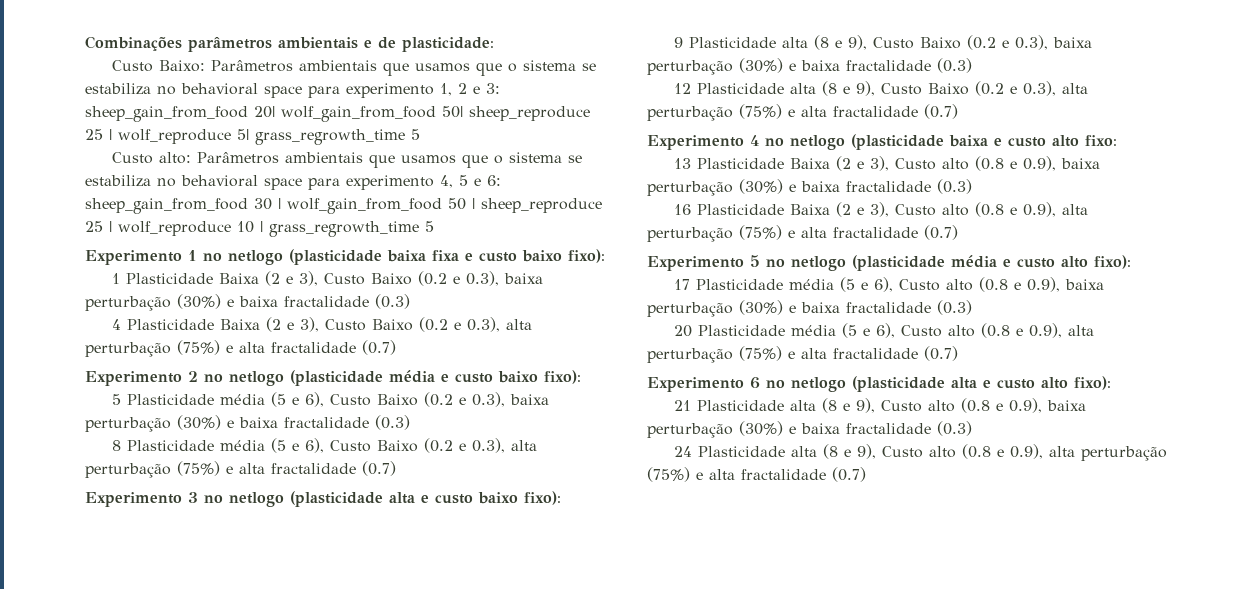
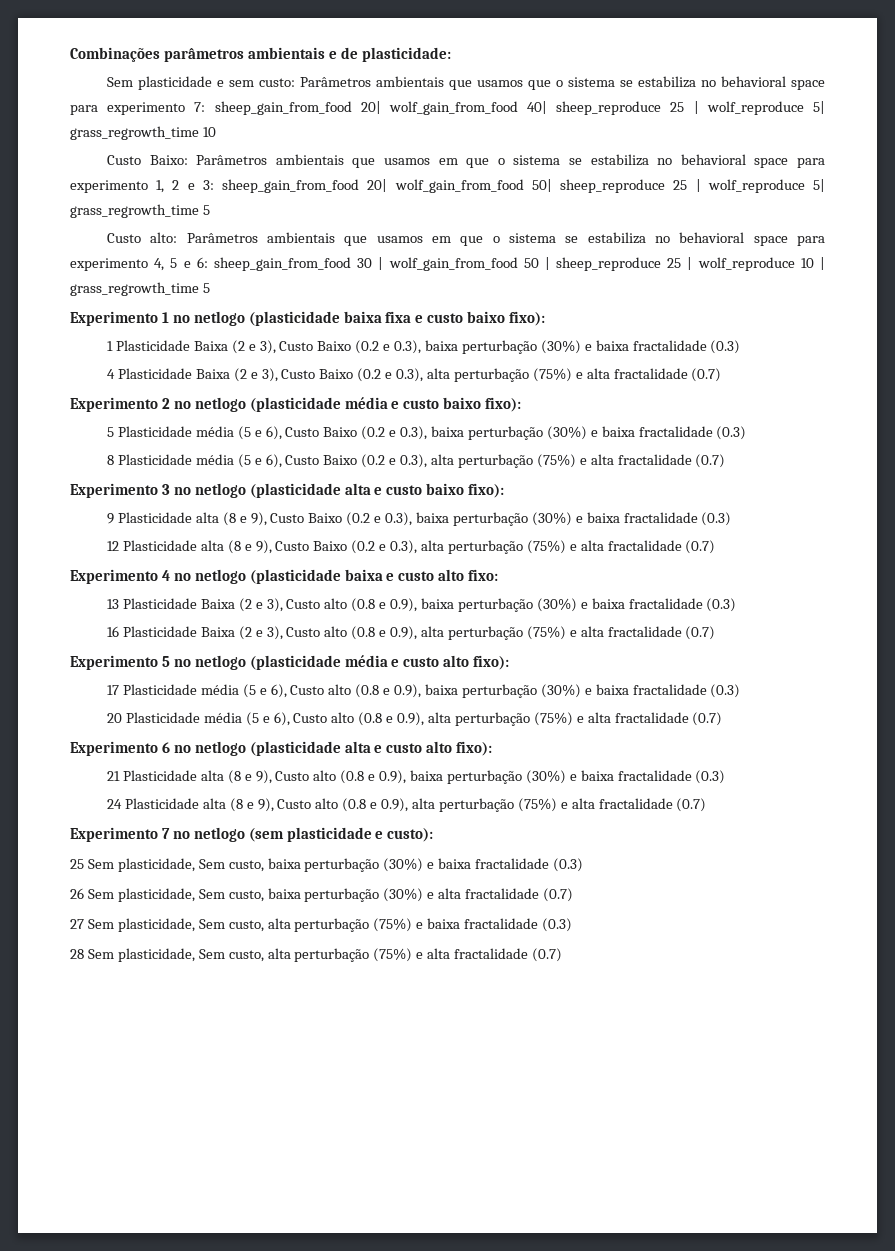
(494, 44) none -> [106,76,825,90] [70,101,825,115] [70,126,216,140] // Sem plasticidade e sem custo: Parâmetros ambientais que usamos que o sistema se estabiliza no behavioral space para experimento 7: sheep_gain_from_food 20| wolf_gain_from_food 40| sheep_reproduce 25 | wolf_reproduce 5| grass_regrowth_time 10
(471, 67) none -> [438,158,458,165] em
(457, 159) none -> [431,236,451,243] em
(866, 474) none -> [70,827,434,842] [70,858,584,872] [70,888,574,902] [70,918,573,932] [70,948,563,962] // Experimento 7 no netlogo (sem plasticidade e custo): // 25 Sem plasticidade, Sem custo, baixa perturbação (30%) e baixa fractalidade (0.3) // 26 Sem plasticidade, Sem custo, baixa perturbação (30%) e alta fractalidade (0.7) // 27 Sem plasticidade, Sem custo, alta perturbação (75%) e baixa fractalidade (0.3) // 28 Sem plasticidade, Sem custo, alta perturbação (75%) e alta fractalidade (0.7)

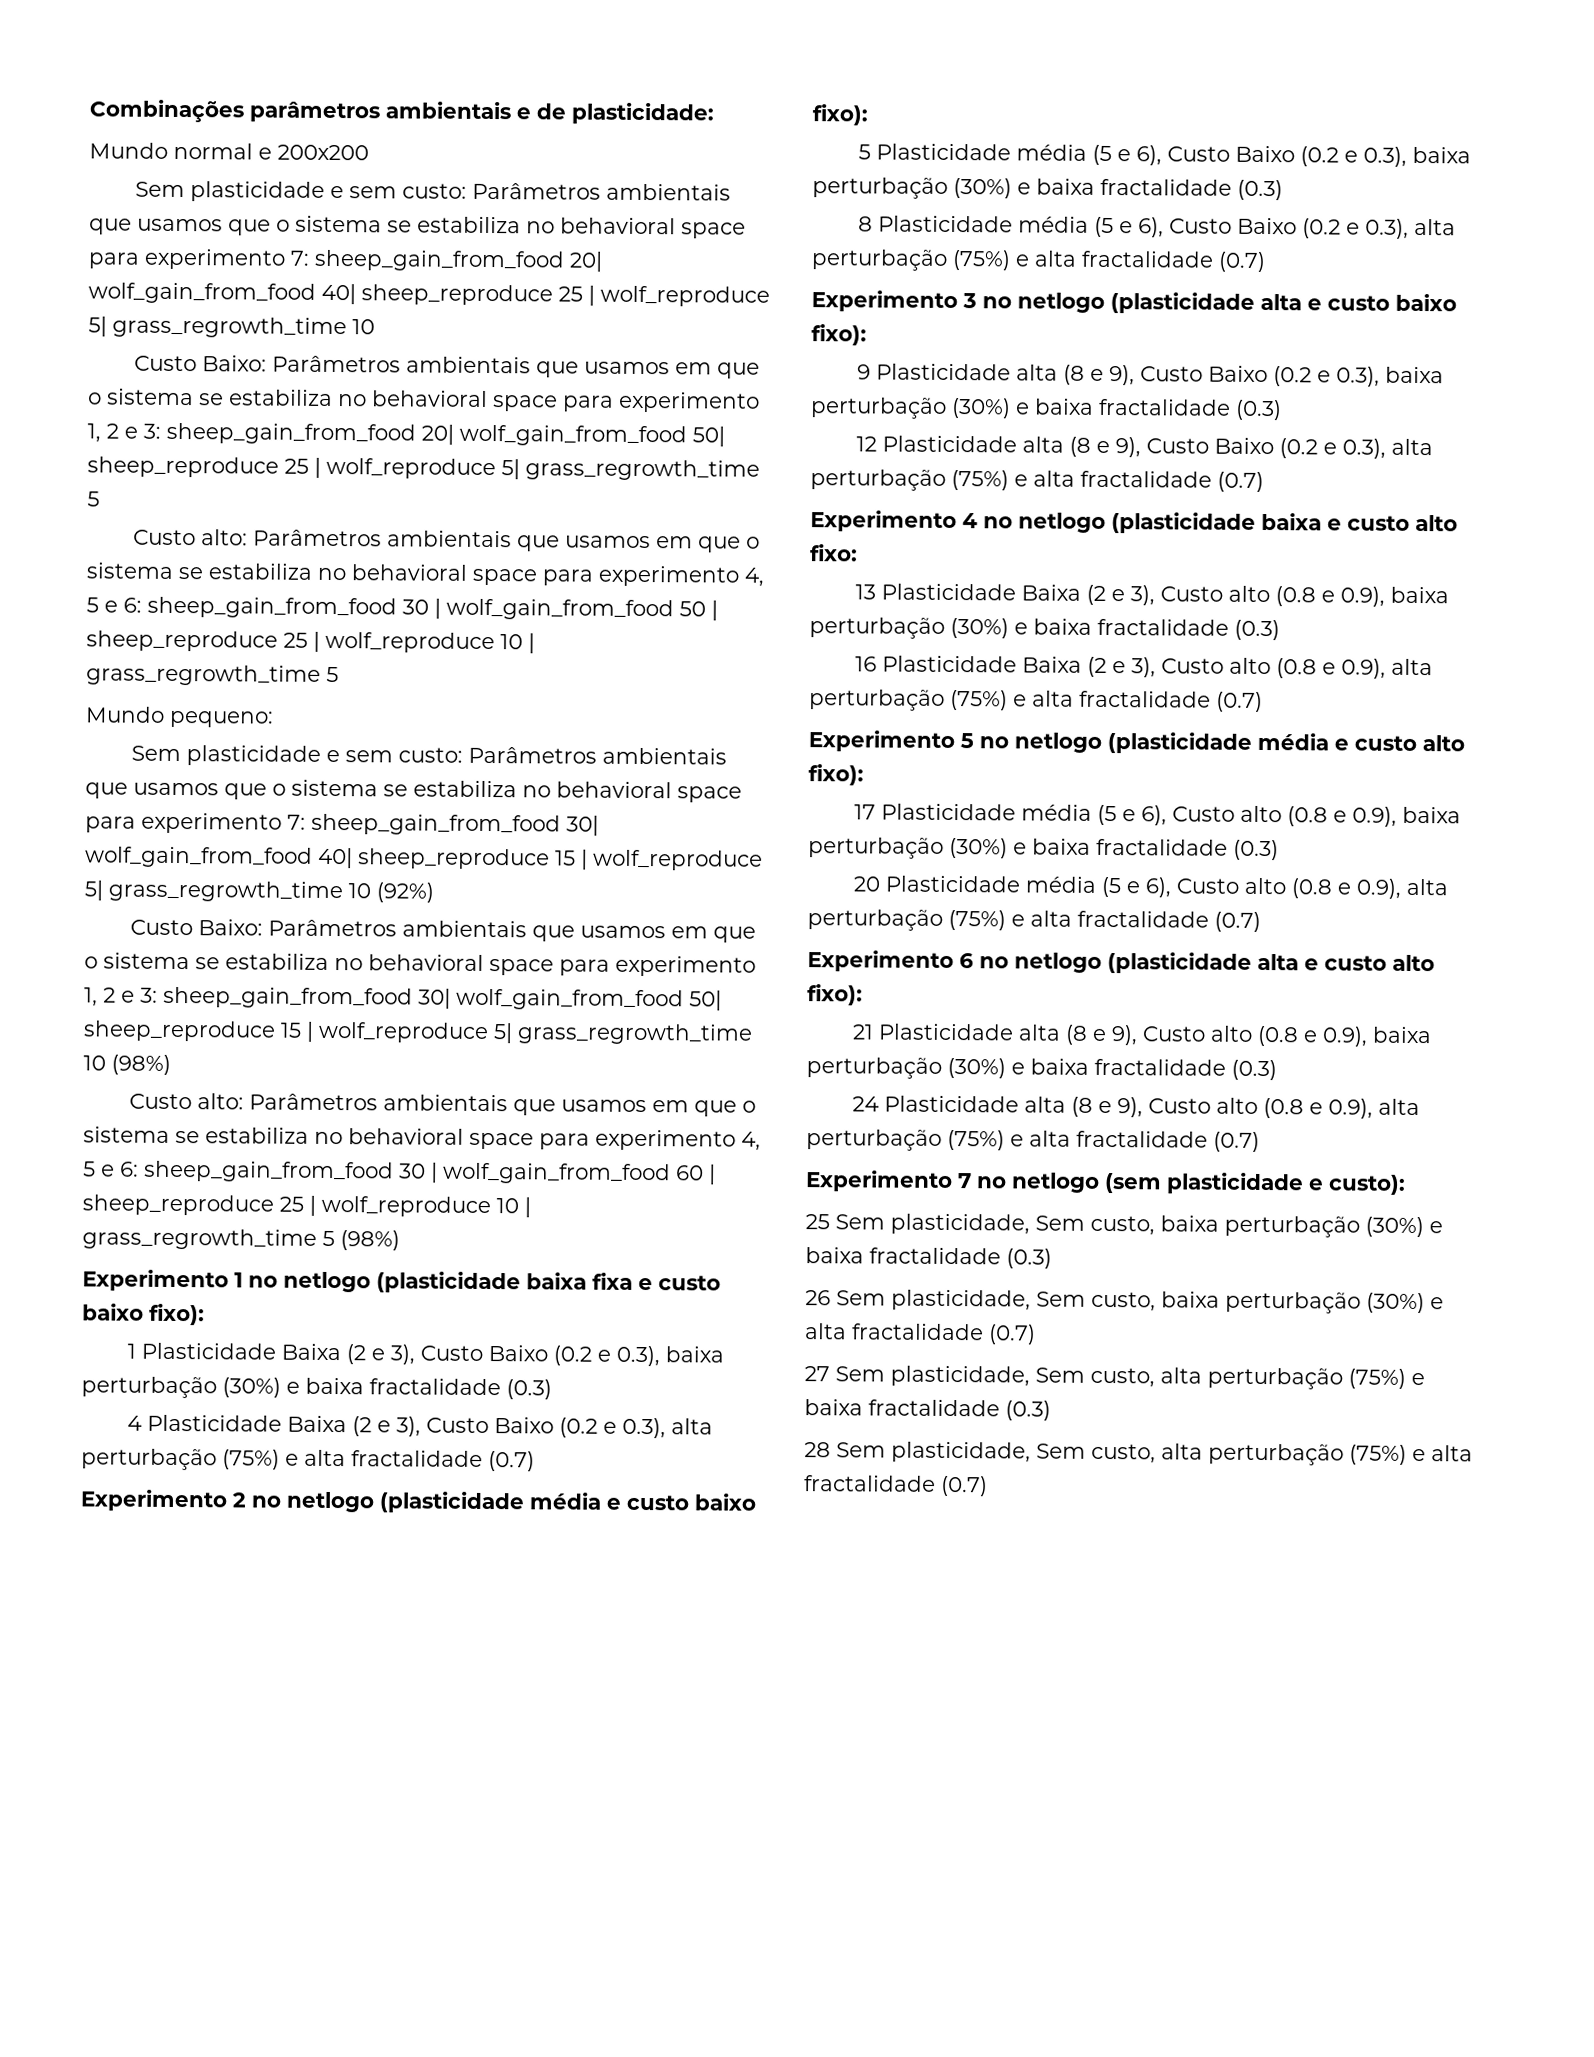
(451, 54) none -> [89,142,369,161] // Mundo normal e 200x200
(210, 288) none -> [85,706,274,728] [130,745,727,766] [85,779,742,803] [85,812,599,836] [85,846,763,871] [84,880,434,903] [129,919,756,943] [84,952,756,977] [84,986,722,1011] [83,1020,753,1045] [83,1054,171,1075] [128,1093,756,1117] [83,1126,761,1151] [83,1160,716,1185] [82,1194,531,1218] [82,1228,400,1251] // Mundo pequeno: // Sem plasticidade e sem custo: Parâmetros ambientais que usamos que o sistema se estabiliza no behavioral space para experimento 7: sheep_gain_from_food 30| wolf_gain_from_food 40| sheep_reproduce 15 | wolf_reproduce 5| grass_regrowth_time 10 (92%) // Custo Baixo: Parâmetros ambientais que usamos em que o sistema se estabiliza no behavioral space para experimento 1, 2 e 3: sheep_gain_from_food 30| wolf_gain_from_food 50| sheep_reproduce 15 | wolf_reproduce 5| grass_regrowth_time 10 (98%) // Custo alto: Parâmetros ambientais que usamos em que o sistema se estabiliza no behavioral space para experimento 4, 5 e 6: sheep_gain_from_food 30 | wolf_gain_from_food 60 | sheep_reproduce 25 | wolf_reproduce 10 | grass_regrowth_time 5 (98%)

